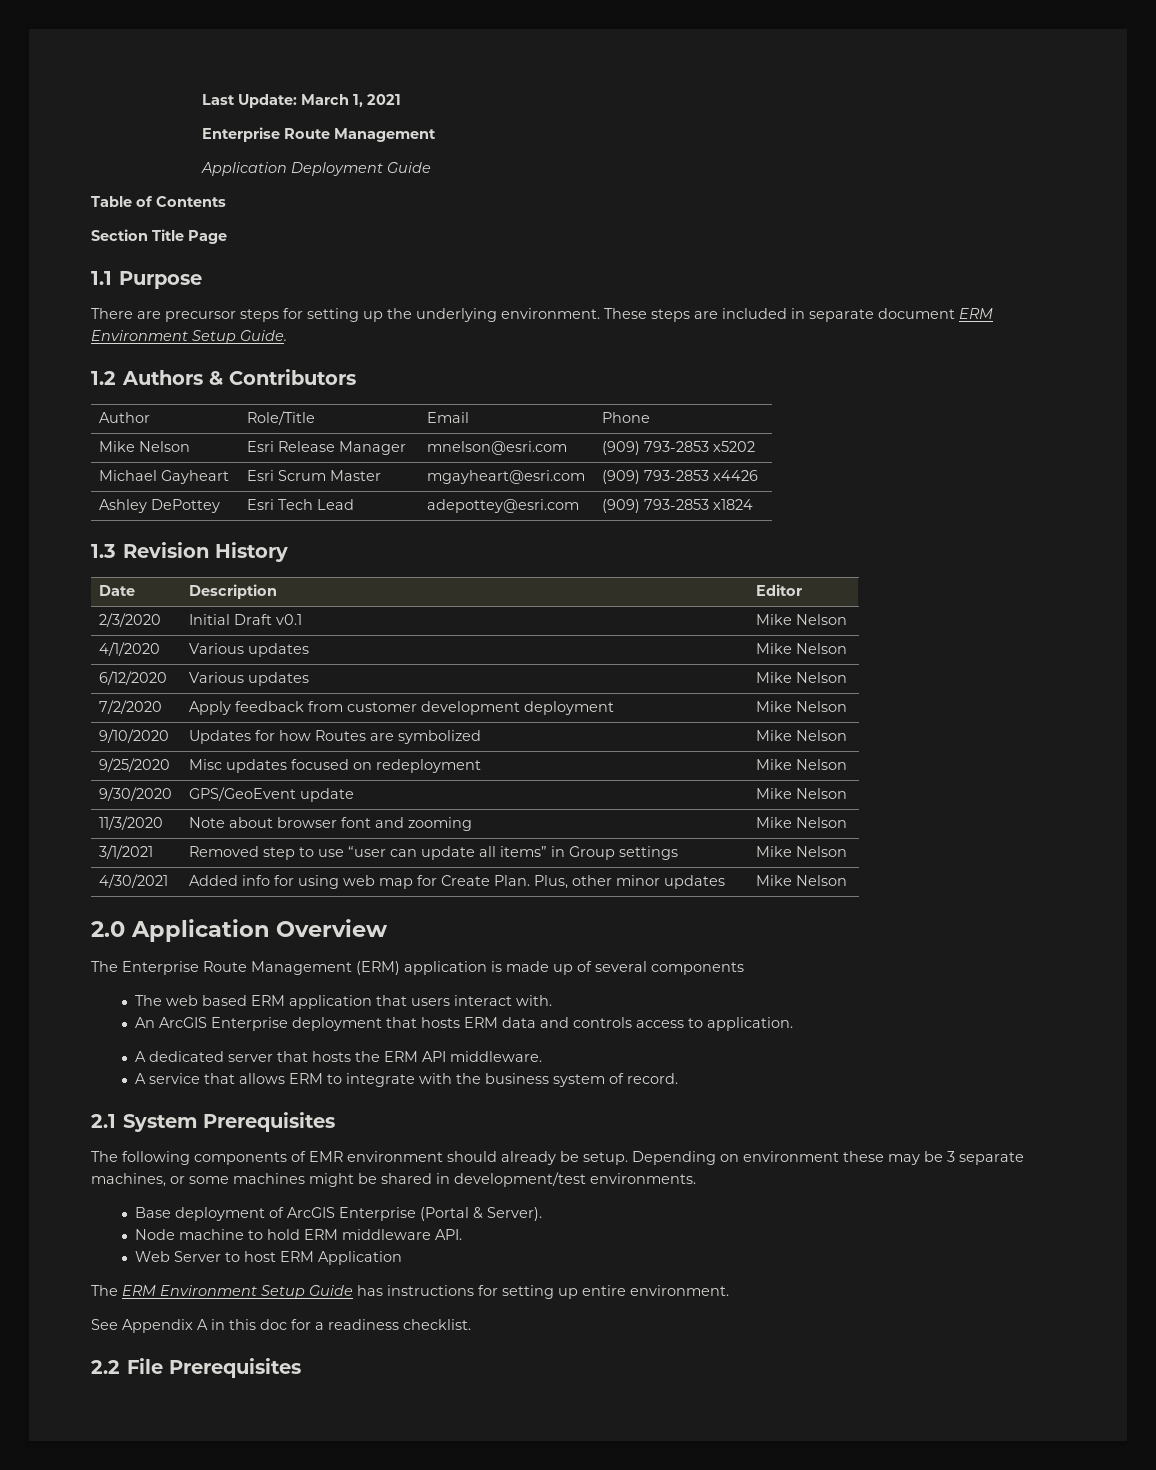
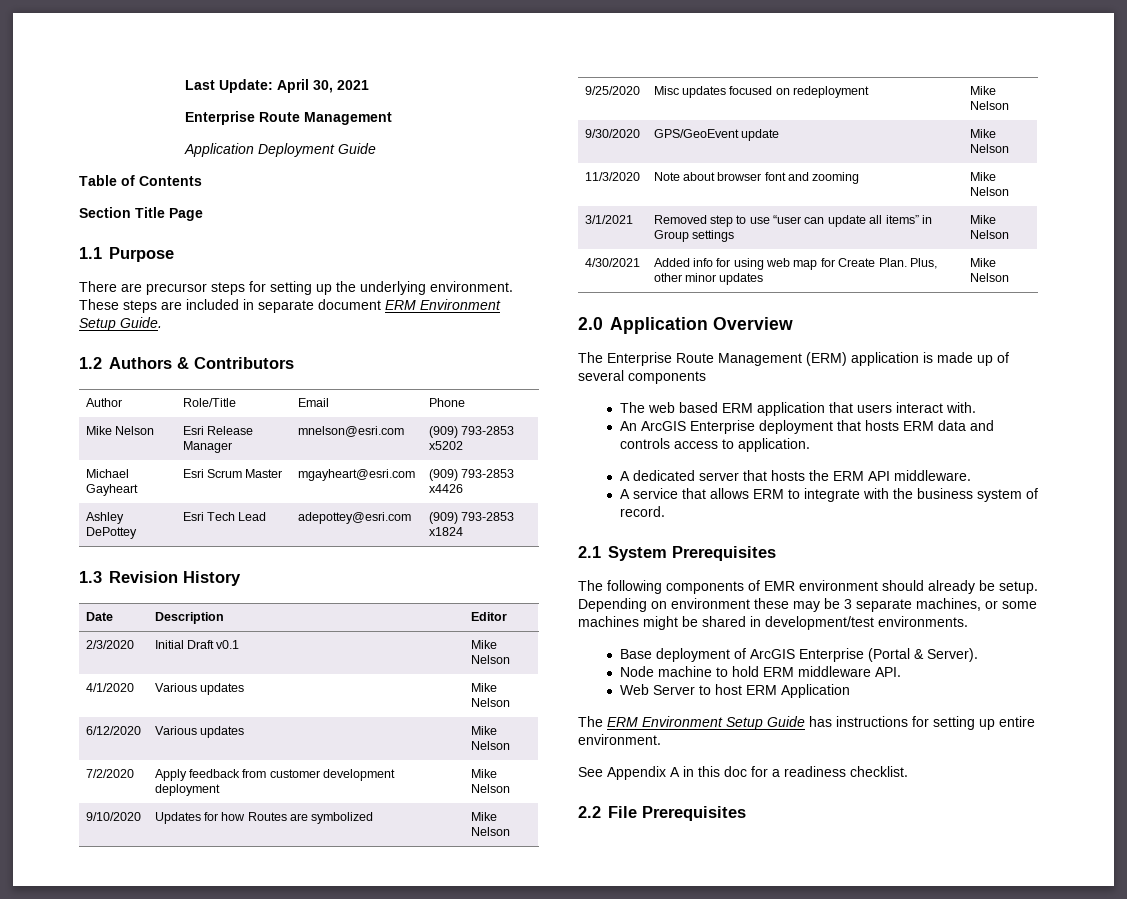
[301,94,364,107] March 1, -> [277,79,334,93] April 30,

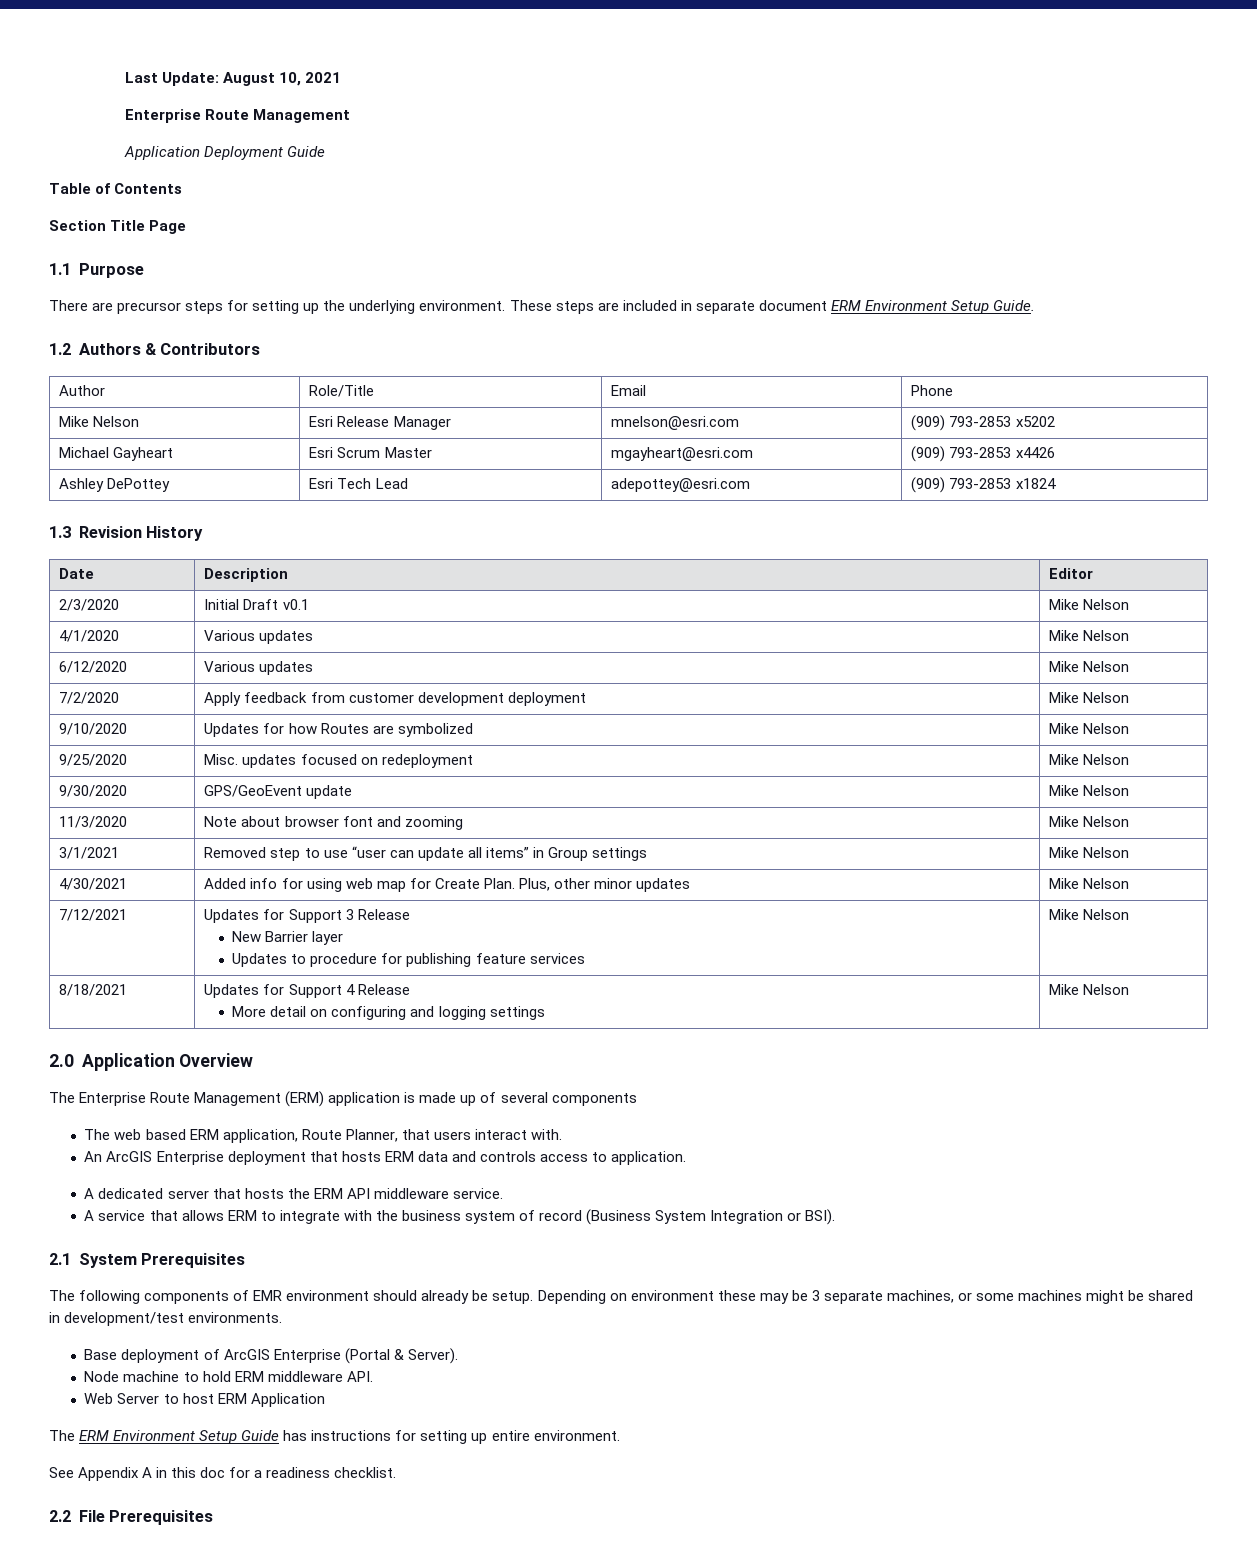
[277,79,334,93] April 30, -> [222,72,301,86] August 10,
[653,86,679,95] Misc -> [204,754,239,765] Misc.
(1009, 277) none -> [59,909,128,921] [204,909,410,923] [232,931,344,945] [232,953,585,967] [1049,909,1130,920] [59,984,128,996] [204,984,410,998] [232,1006,545,1020] [1049,984,1130,995] // 7/12/2021 | Updates for Support 3 Release // New Barrier layer // Updates to procedure for publishing feature services | Mike Nelson // 8/18/2021 | Updates for Support 4 Release // More detail on configuring and logging settings | Mike Nelson
[756,402,825,416] application -> [222,1129,398,1143] application, Route Planner,
[893,470,971,481] middleware. -> [373,1188,503,1199] middleware service.
[619,506,665,517] record. -> [539,1209,836,1225] record (Business System Integration or BSI).

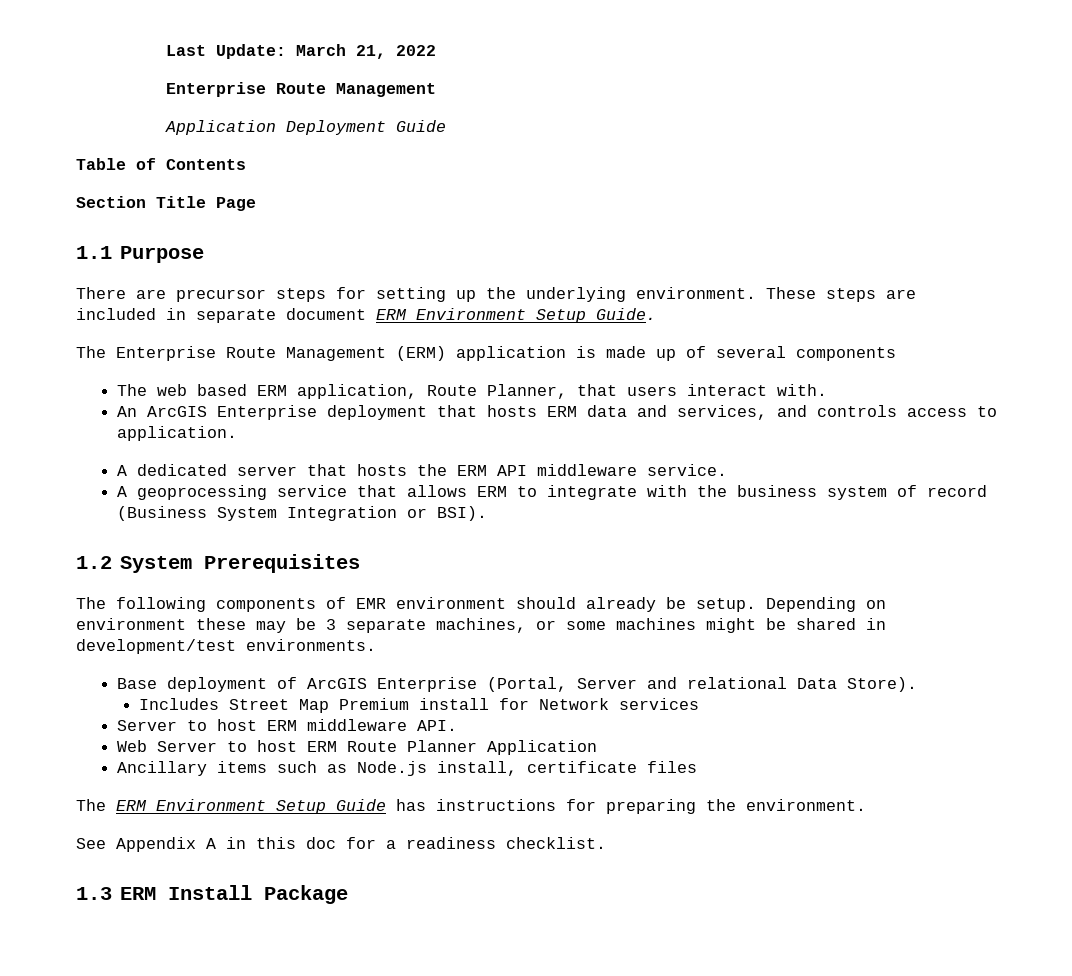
[222,72,341,86] August 10, 2021 -> [296,44,437,59] March 21, 2022
[49,343,261,355] [59,385,106,396] [309,385,375,397] [611,385,647,396] [911,385,954,396] [59,416,140,427] [309,416,451,430] [611,416,740,430] [911,415,1055,431] [59,447,174,461] [309,447,432,458] [611,447,754,461] [911,446,1055,462] [59,478,171,492] [309,478,408,489] [611,478,751,492] [911,477,1056,493] [49,526,203,541] [59,568,95,579] [204,568,289,582] [1049,568,1094,579] [59,599,120,611] [204,599,309,610] [1049,599,1130,610] [59,630,120,642] [204,630,314,644] [1049,630,1130,641] [59,661,128,673] [204,661,314,675] [1049,661,1130,672] [59,692,120,704] [204,692,586,706] [1049,692,1130,703] [59,723,128,735] [204,723,473,737] [1049,723,1130,734] [59,754,128,766] [204,754,473,768] [1049,754,1130,765] [59,785,128,797] [204,785,353,799] [1049,785,1130,796] [59,816,128,828] [204,816,463,830] [1049,816,1130,827] [59,847,120,859] [204,846,647,861] [1049,847,1130,858] [59,878,128,890] [204,878,691,892] [1049,878,1130,889] [59,909,128,921] [204,909,410,923] [232,931,344,945] [232,953,585,967] [1049,909,1130,920] [59,984,128,996] [204,984,410,998] [232,1006,545,1020] [1049,984,1130,995] [49,1053,254,1071] // 1.2 Authors & Contributors // Author | Role/Title | Email | Phone // Mike Nelson | Esri Release Manager | mnelson@esri.com | (909) 793-2853 x5202 // Michael Gayheart | Esri Scrum Master | mgayheart@esri.com | (909) 793-2853 x4426 // Ashley DePottey | Esri Tech Lead | adepottey@esri.com | (909) 793-2853 x1824 // 1.3 Revision History // Date | Description | Editor // 2/3/2020 | Initial Draft v0.1 | Mike Nelson // 4/1/2020 | Various updates | Mike Nelson // 6/12/2020 | Various updates | Mike Nelson // 7/2/2020 | Apply feedback from customer development deployment | Mike Nelson // 9/10/2020 | Updates for how Routes are symbolized | Mike Nelson // 9/25/2020 | Misc. updates focused on redeployment | Mike Nelson // 9/30/2020 | GPS/GeoEvent update | Mike Nelson // 11/3/2020 | Note about browser font and zooming | Mike Nelson // 3/1/2021 | Removed step to use “user can update all items” in Group settings | Mike Nelson // 4/30/2021 | Added info for using web map for Create Plan. Plus, other minor updates | Mike Nelson // 7/12/2021 | Updates for Support 3 Release // New Barrier layer // Updates to procedure for publishing feature services | Mike Nelson // 8/18/2021 | Updates for Support 4 Release // More detail on configuring and logging settings | Mike Nelson // 2.0 Application Overview -> (656, 314) none
(476, 1156) none -> [676,405,807,420] services, and
(95, 1215) none -> [136,485,267,500] geoprocessing
[49,1253,71,1265] 2.1 -> [76,556,112,569] 1.2
[344,1348,458,1364] [84,1371,231,1382] (Portal & Server). // Node machine to hold -> [486,677,917,692] [139,698,700,713] [116,719,257,731] (Portal, Server and relational Data Store). // Includes Street Map Premium install for Network services // Server to host
[250,1393,325,1407] Application -> [346,740,597,755] [116,761,697,776] Route Planner Application // Ancillary items such as Node.js install, certificate files
[420,1430,530,1444] setting up entire -> [606,799,736,814] preparing the
[49,1510,213,1525] 2.2 File Prerequisites -> [76,885,349,904] 1.3 ERM Install Package

